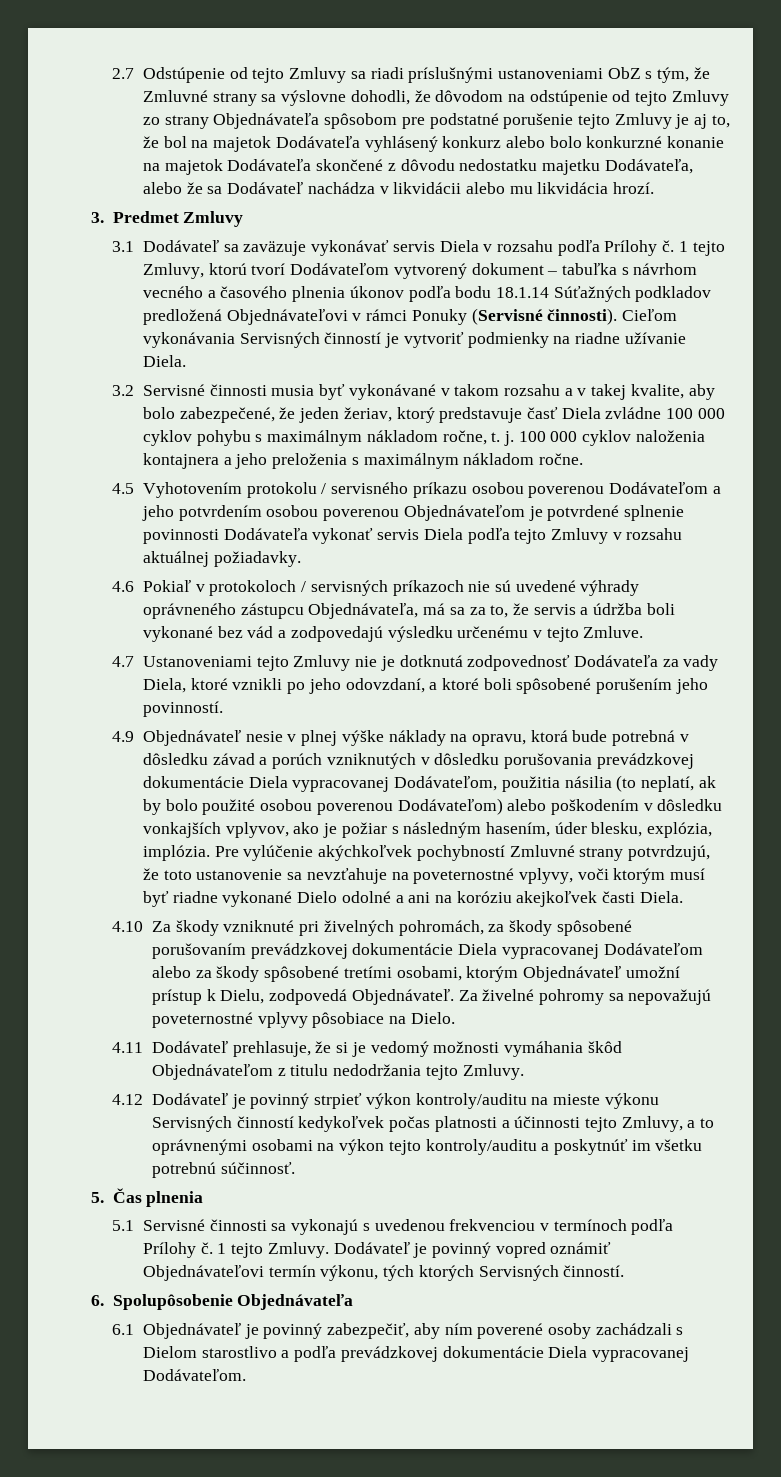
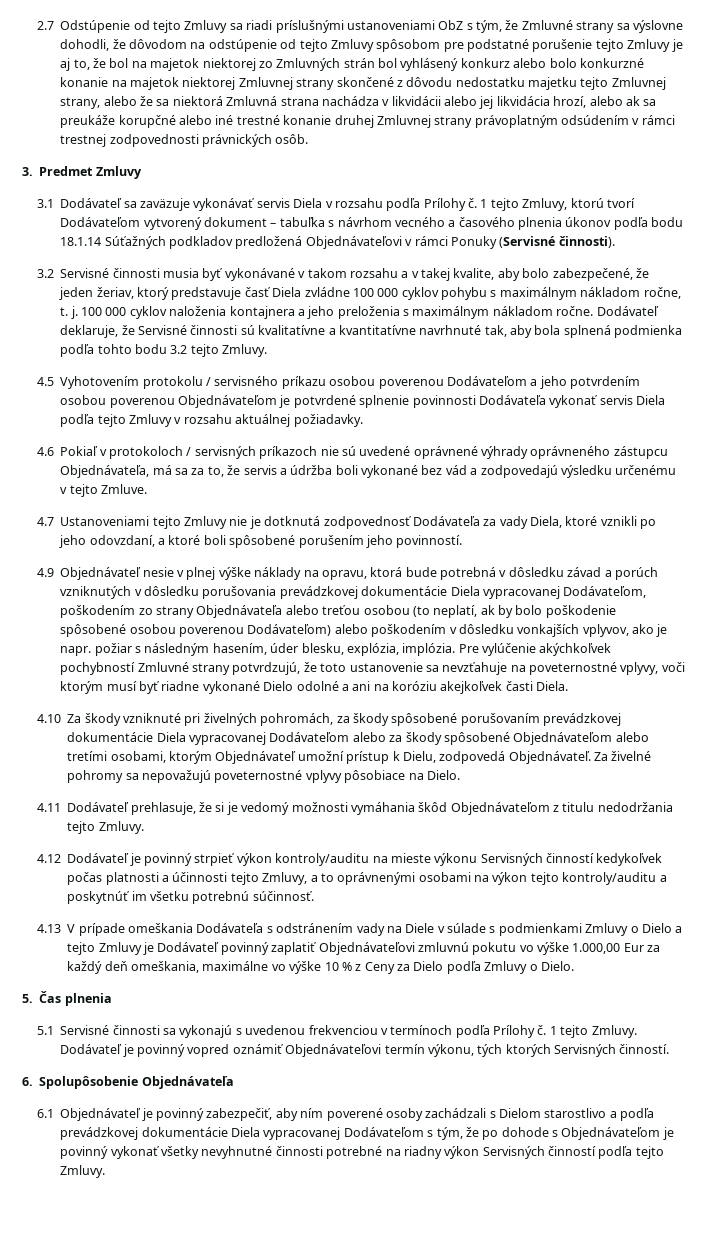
[142,113,320,129] zo strany Objednávateľa -> (374, 45) none
[275,136,360,148] Dodávateľa -> [202,58,398,71] niektorej zo Zmluvných strán bol
[227,159,312,171] Dodávateľa -> [182,77,335,90] niektorej Zmluvnej strany
[604,159,693,174] [142,182,655,194] Dodávateľa, alebo že sa Dodávateľ nachádza v likvidácii alebo mu likvidácia hrozí. -> [580,77,666,90] [60,96,657,109] [60,115,675,128] [60,134,309,147] tejto Zmluvnej strany, alebo že sa niektorá Zmluvná strana nachádza v likvidácii alebo jej likvidácia hrozí, alebo ak sa preukáže korupčné alebo iné trestné konanie druhej Zmluvnej strany právoplatným odsúdením v rámci trestnej zodpovednosti právnických osôb.
[621,309,677,321] [142,332,686,348] [142,355,186,367] Cieľom vykonávania Servisných činností je vytvoriť podmienky na riadne užívanie Diela. -> (615, 242) none
(583, 459) none -> [596,306,659,316] [60,325,683,338] [60,344,268,357] Dodávateľ deklaruje, že Servisné činnosti sú kvalitatívne a kvantitatívne navrhnuté tak, aby bola splnená podmienka podľa tohto bodu 3.2 tejto Zmluvy.
(576, 586) none -> [413,446,478,459] oprávnené
[501,776,612,792] použitia násilia -> [60,605,410,618] poškodením zo strany Objednávateľa alebo treťou osobou
[202,799,256,815] použité -> [545,605,616,618] [60,624,127,637] poškodenie spôsobené
(338, 830) none -> [60,646,92,656] napr.
(340, 974) none -> [513,732,649,745] Objednávateľom alebo
(295, 1168) none -> [37,923,683,936] [67,942,661,955] [67,961,574,974] // 4.13 V prípade omeškania Dodávateľa s odstránením vady na Diele v súlade s podmienkami Zmluvy o Dielo a tejto Zmluvy je Dodávateľ povinný zaplatiť Objednávateľovi zmluvnú pokutu vo výške 1.000,00 Eur za každý deň omeškania, maximálne vo výške 10 % z Ceny za Dielo podľa Zmluvy o Dielo.
[142,1369,246,1381] Dodávateľom. -> [343,1127,674,1140] [60,1146,664,1159] [60,1165,106,1178] Dodávateľom s tým, že po dohode s Objednávateľom je povinný vykonať všetky nevyhnutné činnosti potrebné na riadny výkon Servisných činností podľa tejto Zmluvy.

